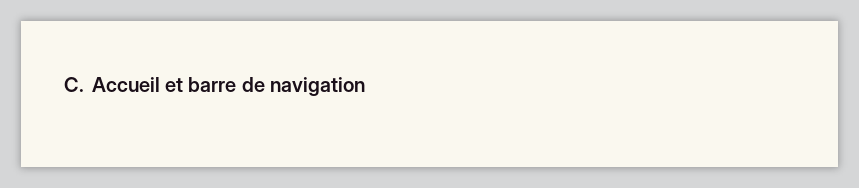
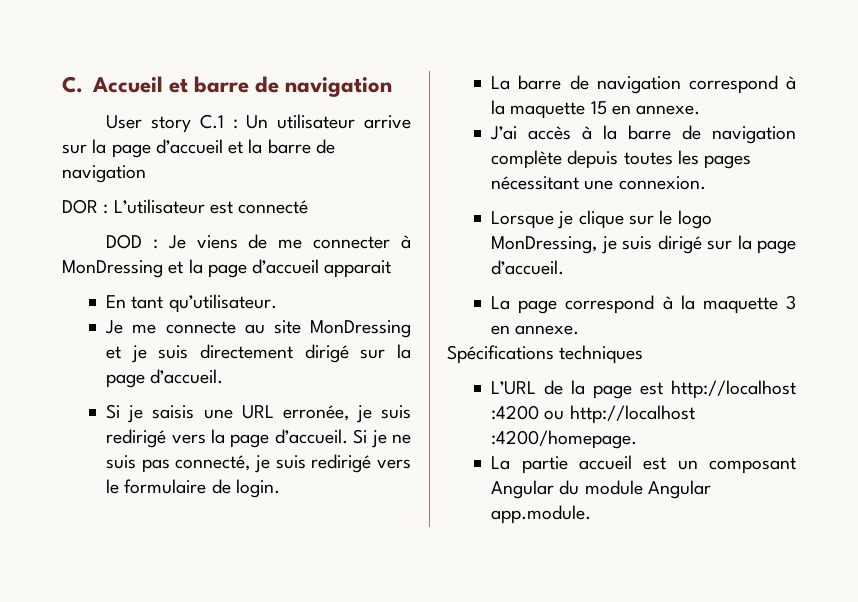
(366, 86) none -> [106,114,411,133] [62,139,335,158] [62,165,146,183] [62,199,309,214] [106,234,411,249] [62,259,392,278] [106,294,277,313] [105,320,411,338] [106,344,411,363] [106,369,224,388] [106,404,411,423] [106,429,411,448] [106,454,411,473] [106,479,280,498] [491,75,796,94] [491,100,701,119] [490,125,796,144] [491,150,752,169] [491,176,706,190] [491,210,712,229] [491,235,796,254] [491,260,565,275] [491,295,796,314] [491,325,580,335] [447,345,644,364] [491,380,796,399] [491,405,695,424] [491,430,638,449] [491,455,796,474] [491,480,711,499] [491,505,592,524] // User story C.1 : Un utilisateur arrive sur la page d’accueil et la barre de navigation // DOR : L’utilisateur est connecté // DOD : Je viens de me connecter à MonDressing et la page d’accueil apparait // En tant qu’utilisateur. // Je me connecte au site MonDressing et je suis directement dirigé sur la page d’accueil. // Si je saisis une URL erronée, je suis redirigé vers la page d’accueil. Si je ne suis pas connecté, je suis redirigé vers le formulaire de login. // La barre de navigation correspond à la maquette 15 en annexe. // J’ai accès à la barre de navigation complète depuis toutes les pages nécessitant une connexion. // Lorsque je clique sur le logo MonDressing, je suis dirigé sur la page d’accueil. // La page correspond à la maquette 3 en annexe. // Spécifications techniques // L’URL de la page est http://localhost :4200 ou http://localhost :4200/homepage. // La partie accueil est un composant Angular du module Angular app.module.

